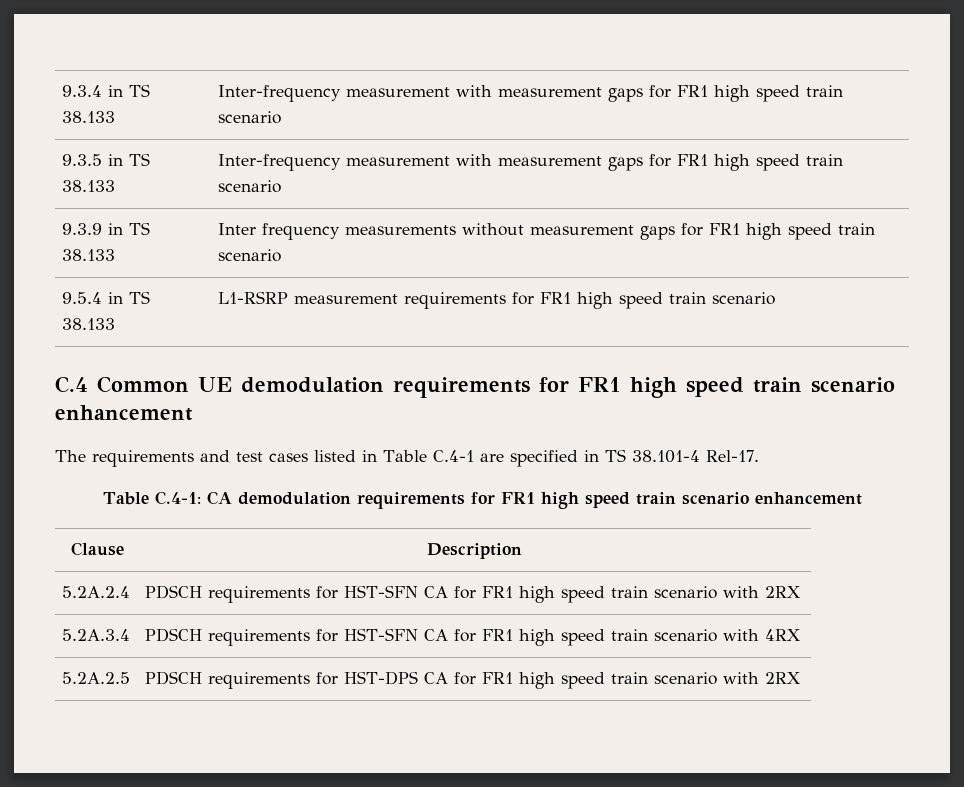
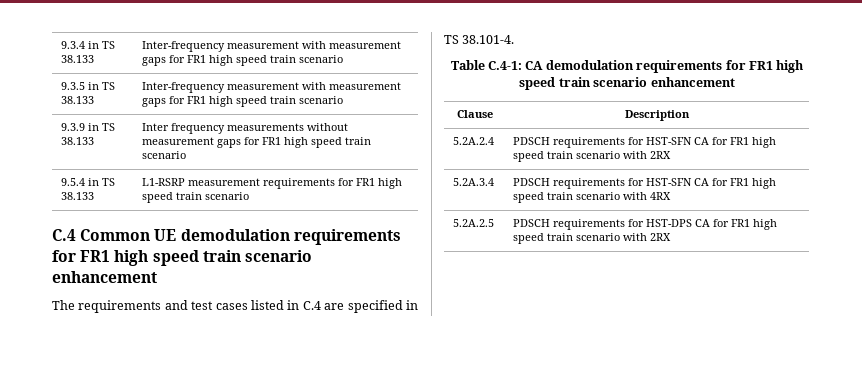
[383,450,474,462] Table C.4-1 -> [302,301,321,310] C.4
[631,450,759,463] 38.101-4 Rel-17. -> [462,35,515,44] 38.101-4.

